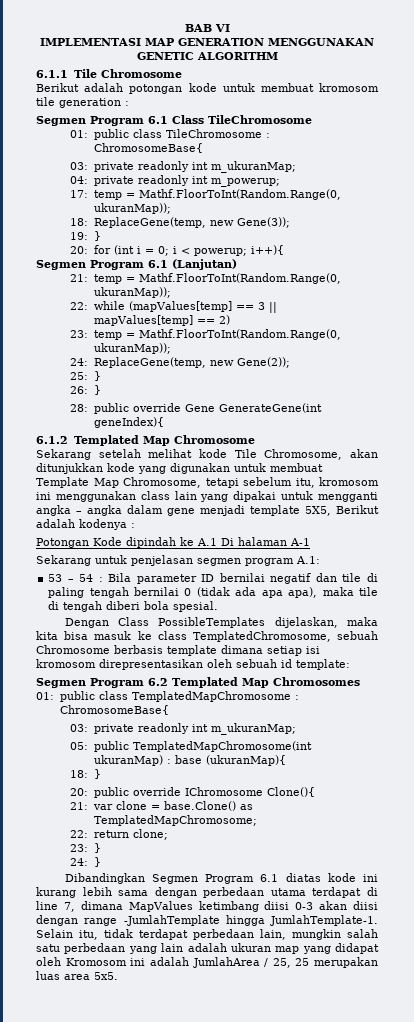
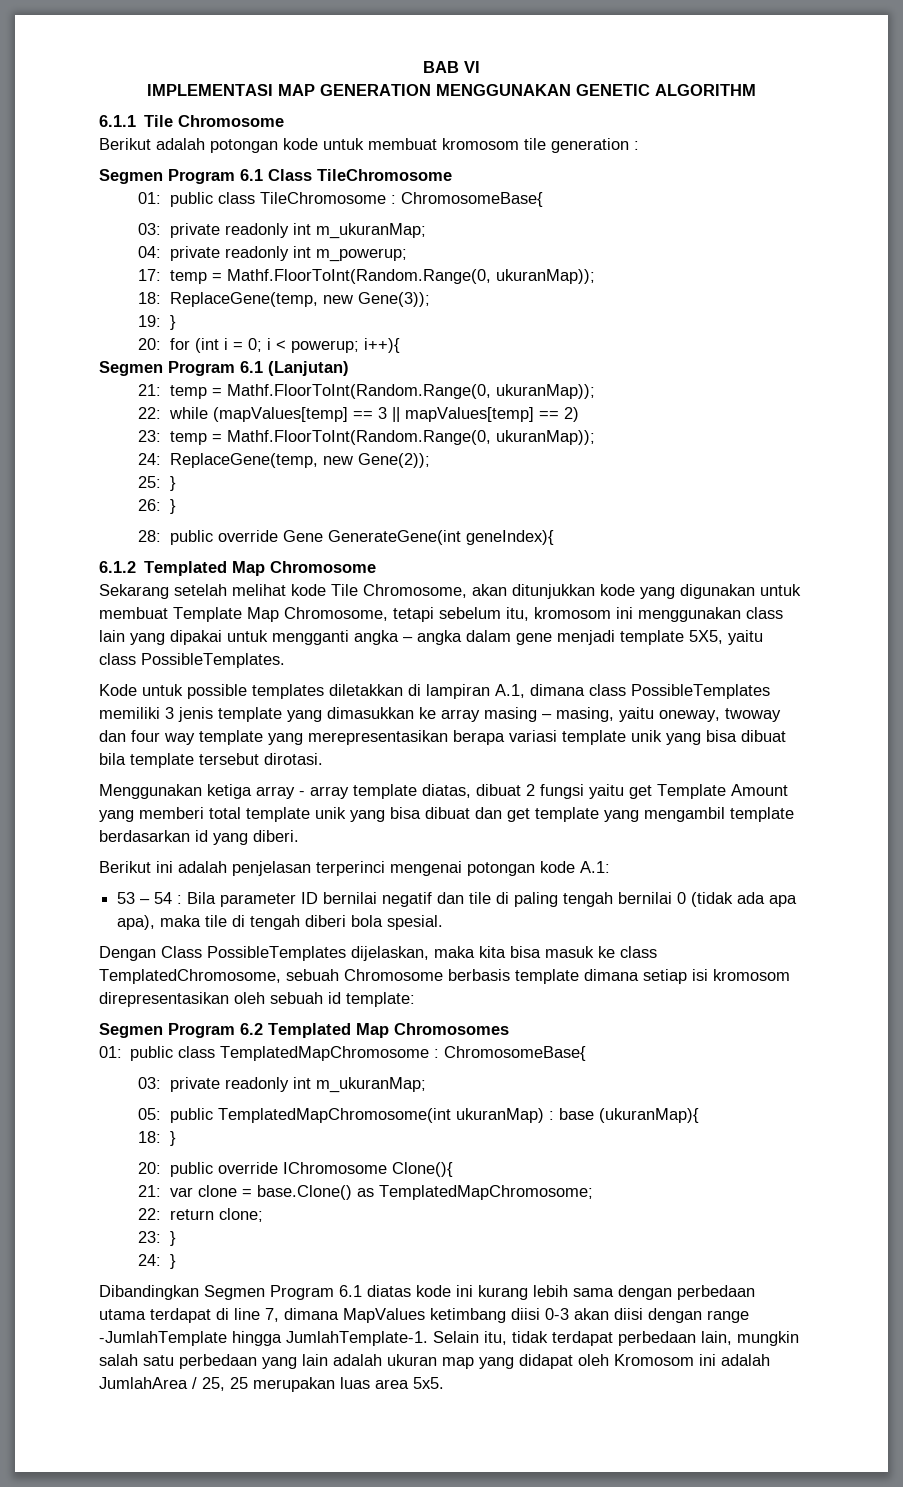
[336,505,379,514] [36,519,135,530] [36,537,310,548] [36,555,294,566] Berikut adalah kodenya : // Potongan Kode dipindah ke A.1 Di halaman A-1 // Sekarang untuk penjelasan segmen program -> [728,630,763,645] [99,653,285,668] [99,684,770,699] [99,707,781,722] [99,730,786,745] [99,753,323,768] [99,784,788,799] [99,807,794,822] [99,830,299,845] [99,861,575,876] yaitu class PossibleTemplates. // Kode untuk possible templates diletakkan di lampiran A.1, dimana class PossibleTemplates memiliki 3 jenis template yang dimasukkan ke array masing – masing, yaitu oneway, twoway dan four way template yang merepresentasikan berapa variasi template unik yang bisa dibuat bila template tersebut dirotasi. // Menggunakan ketiga array - array template diatas, dibuat 2 fungsi yaitu get Template Amount yang memberi total template unik yang bisa dibuat dan get template yang mengambil template berdasarkan id yang diberi. // Berikut ini adalah penjelasan terperinci mengenai potongan kode

